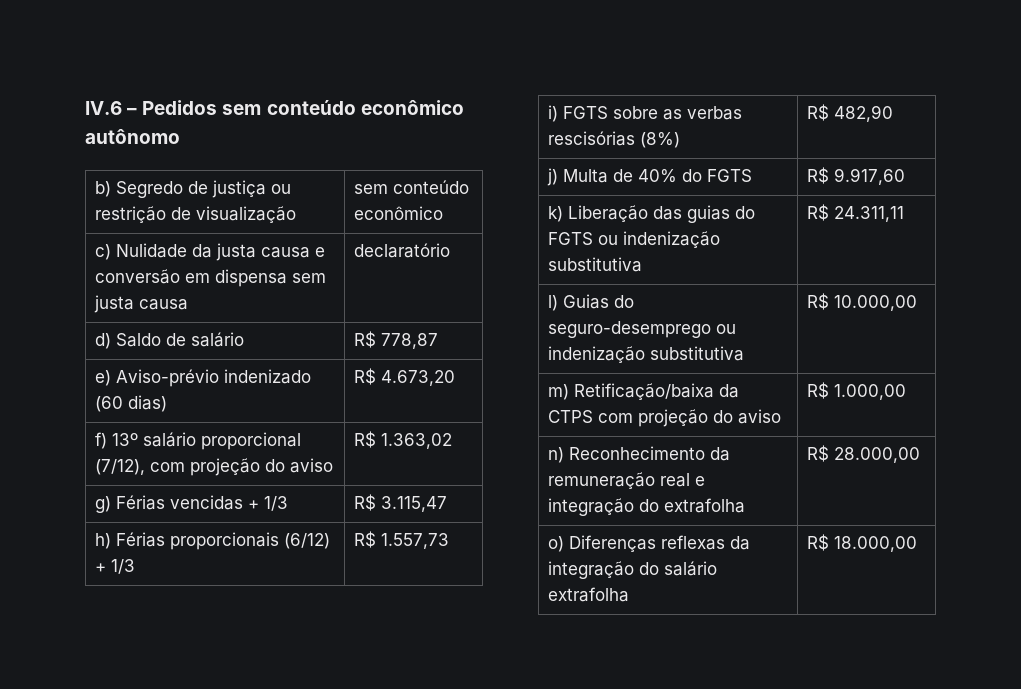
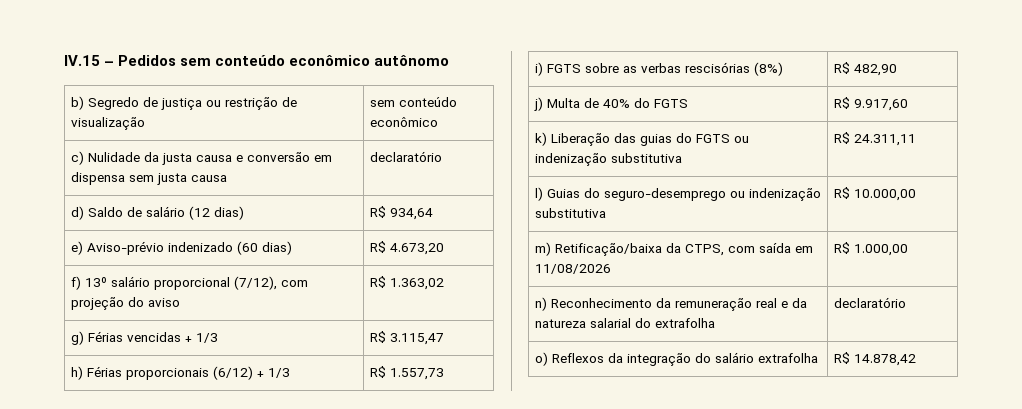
[85,101,122,115] IV.6 -> [64,55,100,66] IV.15
[353,331,438,349] | R$ 778,87 -> [188,206,244,220] [369,206,433,220] (12 dias) | R$ 934,64
[547,409,781,427] CTPS com projeção do aviso -> [684,243,813,256] [534,264,611,274] CTPS, com saída em 11/08/2026
[547,498,634,516] integração -> [791,298,807,308] [534,318,631,328] da natureza salarial
[806,445,920,463] R$ 28.000,00 -> [833,297,906,308] declaratório
[568,535,725,552] Diferenças reflexas -> [551,353,604,363] Reflexos
[833,536,917,552] 18.000,00 -> [853,354,916,366] 14.878,42

